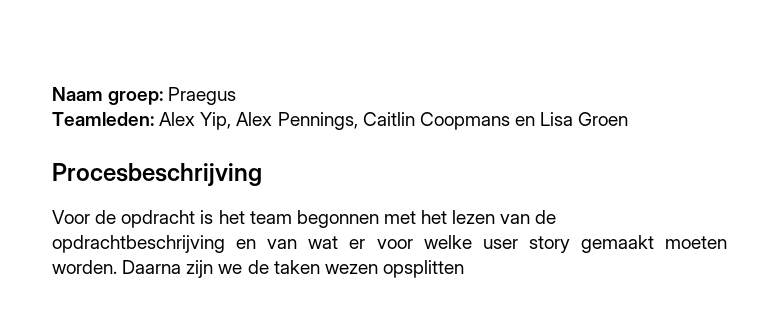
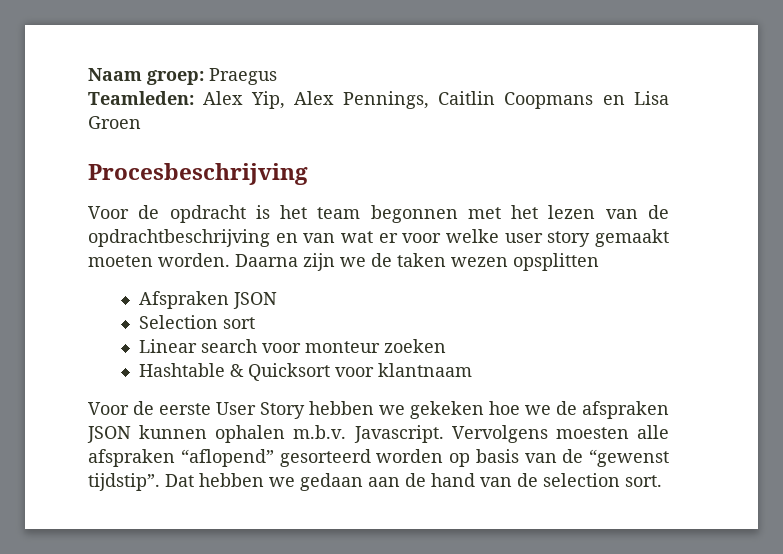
(464, 269) none -> [138,291,277,309] [138,315,255,329] [138,339,446,353] [138,363,472,381] [88,401,669,419] [87,425,669,443] [88,449,669,467] [88,473,662,491] // Afspraken JSON // Selection sort // Linear search voor monteur zoeken // Hashtable & Quicksort voor klantnaam // Voor de eerste User Story hebben we gekeken hoe we de afspraken JSON kunnen ophalen m.b.v. Javascript. Vervolgens moesten alle afspraken “aflopend” gesorteerd worden op basis van de “gewenst tijdstip”. Dat hebben we gedaan aan de hand van de selection sort.

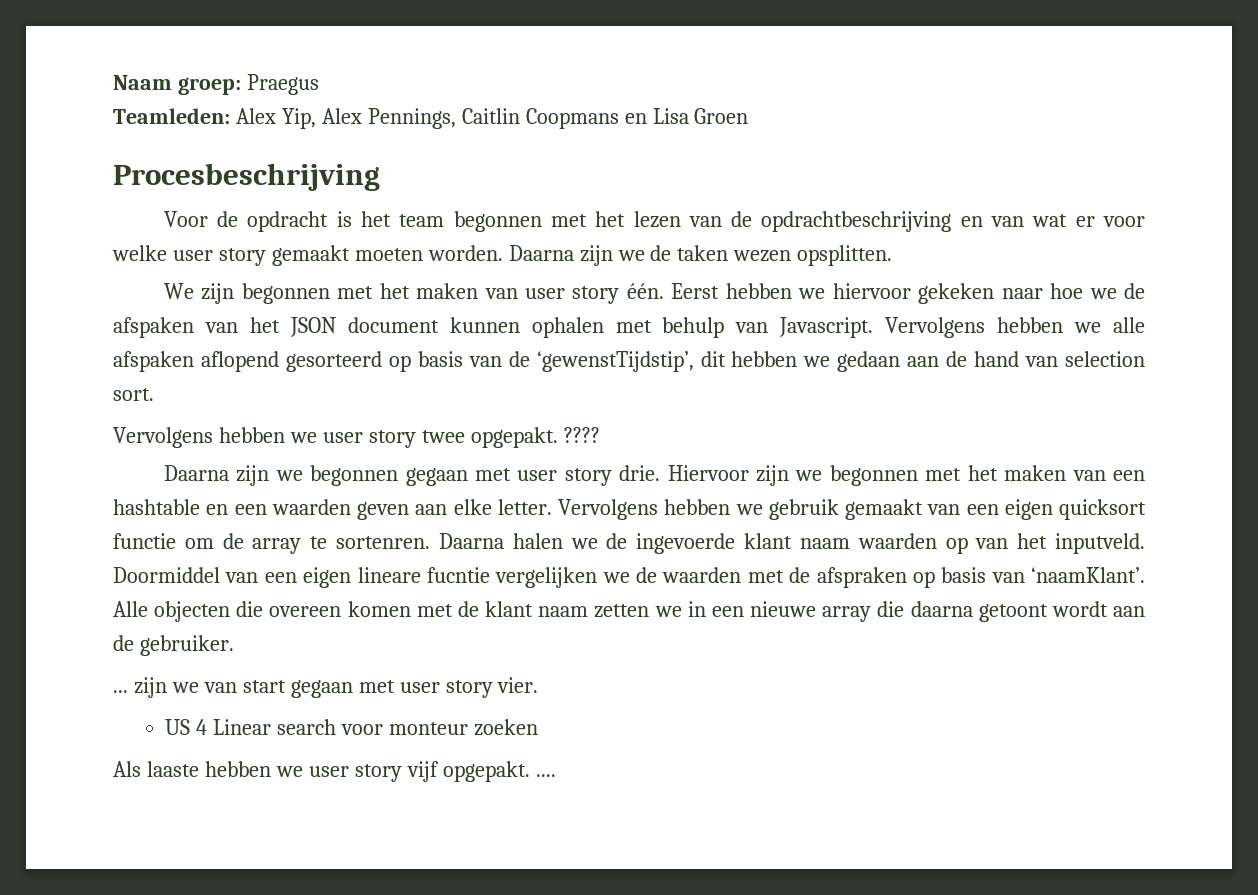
[513,253,599,271] [138,291,277,309] [138,315,255,329] [138,339,446,353] [138,363,472,381] [88,401,669,419] [87,425,669,443] [88,449,444,467] opsplitten // Afspraken JSON // Selection sort // Linear search voor monteur zoeken // Hashtable & Quicksort voor klantnaam // Voor de eerste User Story hebben we gekeken hoe we de afspraken JSON kunnen ophalen m.b.v. Javascript. Vervolgens moesten alle afspraken “aflopend” gesorteerd worden -> [797,245,893,266] [163,283,1146,304] [113,317,1145,338] [113,351,382,372] opsplitten. // We zijn begonnen met het maken van user story één. Eerst hebben we hiervoor gekeken naar hoe we de afspaken van het JSON document kunnen ophalen met behulp van Javascript. Vervolgens hebben we alle afspaken aflopend gesorteerd
[589,449,669,467] [88,473,194,491] “gewenst tijdstip”. Dat -> [536,351,726,372] ‘gewenstTijdstip’, dit
[517,473,538,487] de -> (1059, 361) none
(662, 481) none -> [113,427,600,448] [163,465,1146,486] [113,499,1146,520] [113,533,1146,554] [113,567,1145,588] [113,601,1145,622] [113,635,234,656] [113,677,539,698] [165,719,539,736] [113,761,556,782] // Vervolgens hebben we user story twee opgepakt. ???? // Daarna zijn we begonnen gegaan met user story drie. Hiervoor zijn we begonnen met het maken van een hashtable en een waarden geven aan elke letter. Vervolgens hebben we gebruik gemaakt van een eigen quicksort functie om de array te sortenren. Daarna halen we de ingevoerde klant naam waarden op van het inputveld. Doormiddel van een eigen lineare fucntie vergelijken we de waarden met de afspraken op basis van ‘naamKlant’. Alle objecten die overeen komen met de klant naam zetten we in een nieuwe array die daarna getoont wordt aan de gebruiker. // ... zijn we van start gegaan met user story vier. // US 4 Linear search voor monteur zoeken // Als laaste hebben we user story vijf opgepakt. ....

